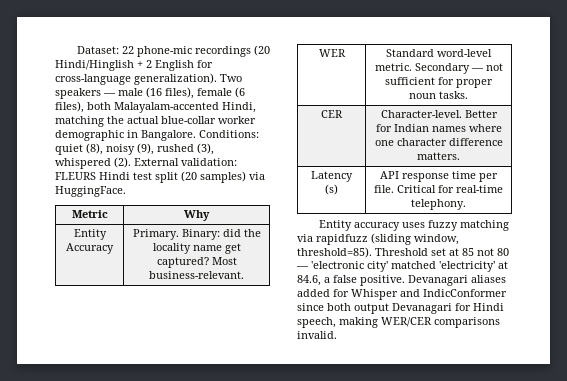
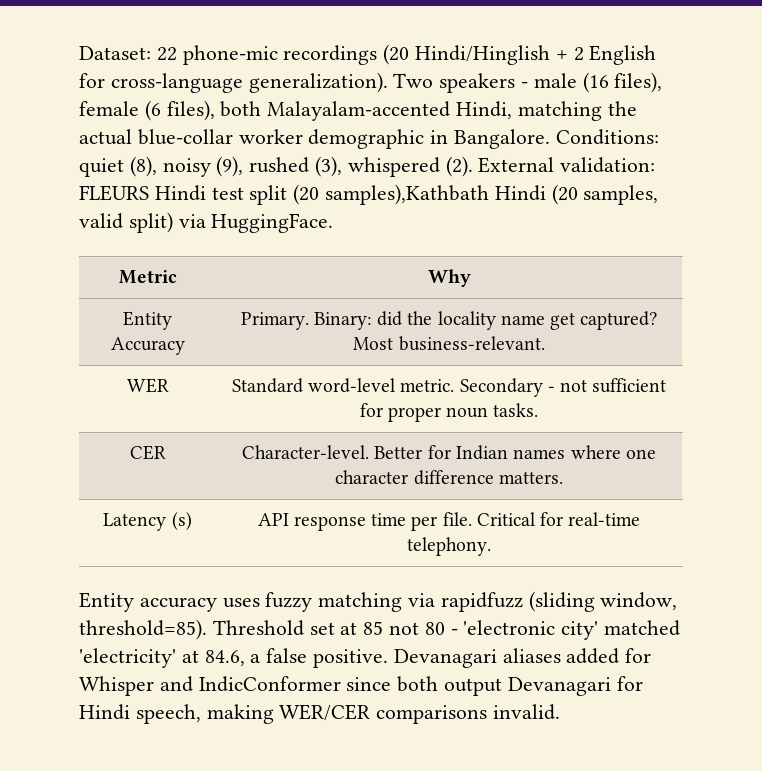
[103,93,116,96] — -> [521,82,529,88] -
[200,171,246,183] samples) -> [325,184,659,205] [79,212,173,233] samples),Kathbath Hindi (20 samples, valid split)
[470,68,484,71] — -> [547,386,555,392] -
[296,266,309,269] — -> [450,629,458,635] -

